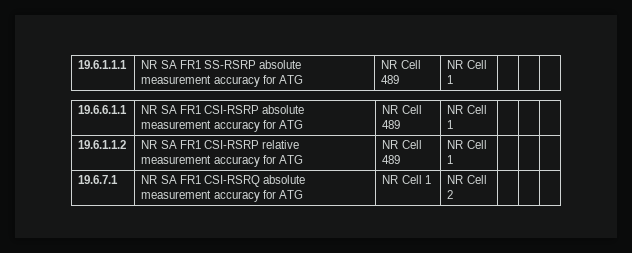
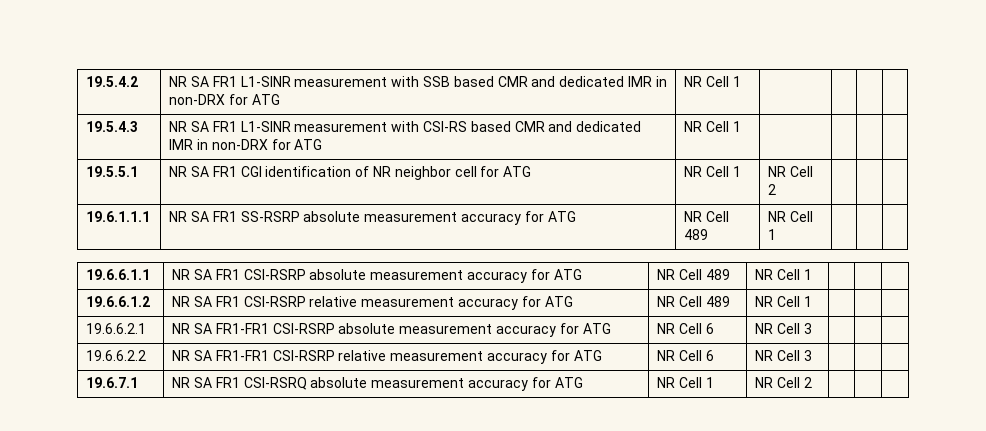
(78, 64) none -> [86,76,139,87] [169,76,667,87] [169,94,280,105] [684,76,741,87] [86,121,139,132] [169,121,642,132] [169,139,323,150] [684,121,741,132] [86,166,139,177] [169,166,532,180] [684,166,741,177] [768,166,814,177] [768,184,777,195] 19.5.4.2 | NR SA FR1 L1-SINR measurement with SSB based CMR and dedicated IMR in non-DRX for ATG | NR Cell 1 | | | | // 19.5.4.3 | NR SA FR1 L1-SINR measurement with CSI-RS based CMR and dedicated IMR in non-DRX for ATG | NR Cell 1 | | | | // 19.5.5.1 | NR SA FR1 CGI identification of NR neighbor cell for ATG | NR Cell 1 | NR Cell 2 | | | //
[78,140,127,149] 19.6.1.1.2 -> [86,296,151,307] 19.6.6.1.2
(454, 159) none -> [86,323,147,334] [172,323,611,337] [657,323,714,334] [755,323,812,334] [86,350,147,361] [172,350,602,364] [657,350,714,361] [755,350,812,361] // 19.6.6.2.1 | NR SA FR1-FR1 CSI-RSRP absolute measurement accuracy for ATG | NR Cell 6 | NR Cell 3 | | | // 19.6.6.2.2 | NR SA FR1-FR1 CSI-RSRP relative measurement accuracy for ATG | NR Cell 6 | NR Cell 3 | | |

